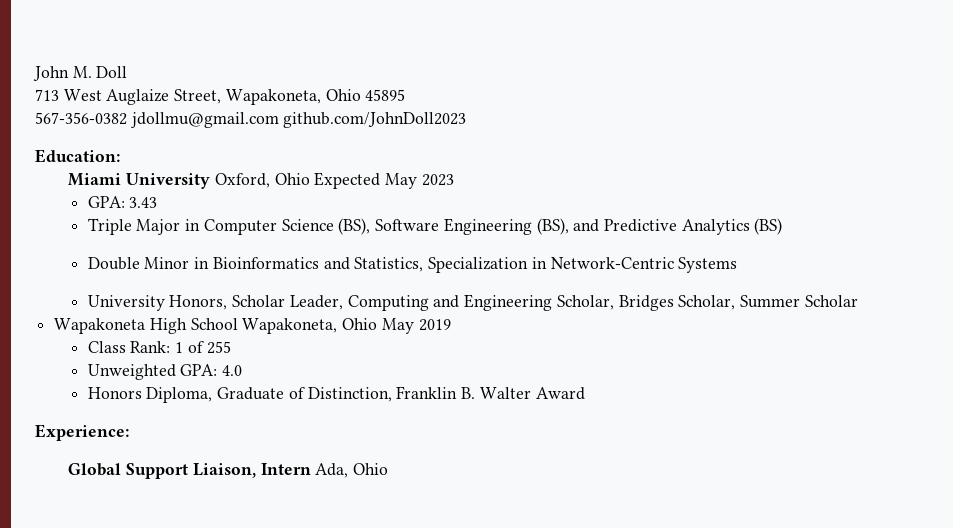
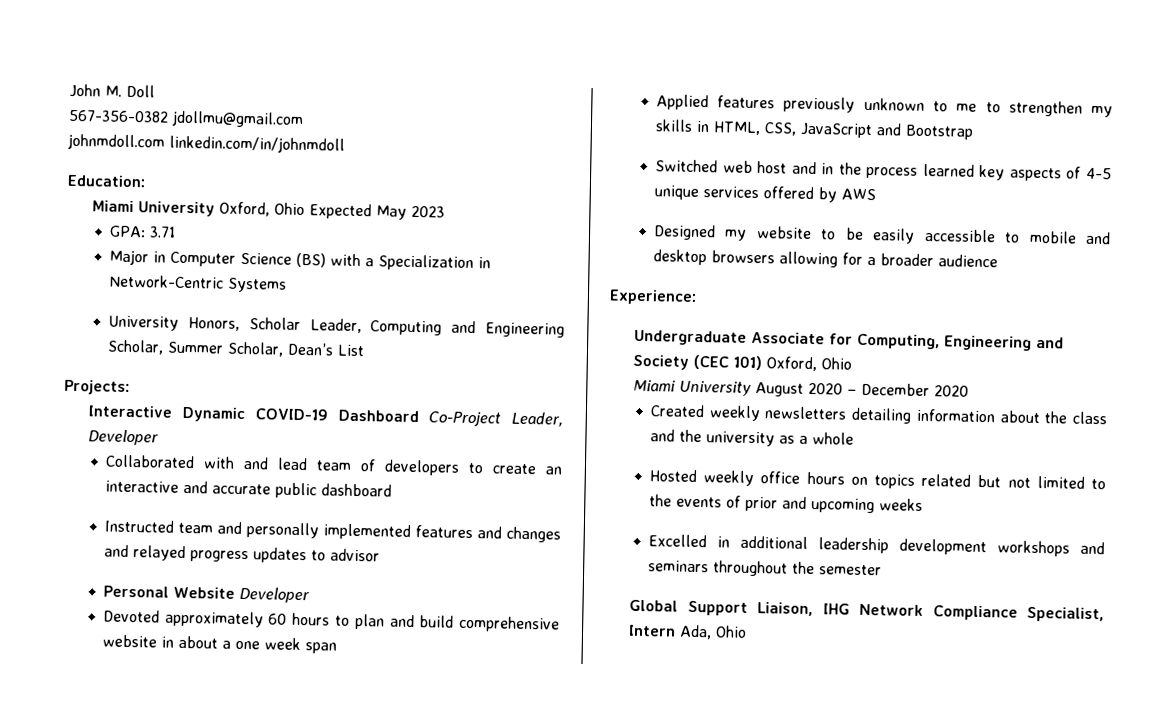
[35,89,406,105] // 713 West Auglaize Street, Wapakoneta, Ohio 45895 -> (155, 91) none
[283,112,467,128] github.com/JohnDoll2023 -> [67,133,345,154] // johnmdoll.com linkedin.com/in/johnmdoll
[129,197,158,208] [87,218,132,235] 3.43 // Triple -> [148,226,176,238] 3.71 //
[338,218,783,235] [87,257,424,272] (BS), Software Engineering (BS), and Predictive Analytics (BS) // Double Minor in Bioinformatics and Statistics, -> [295,252,374,268] (BS) with a
[618,295,858,311] [54,318,451,334] [87,341,231,354] [87,364,243,380] [87,386,585,403] [35,424,129,441] Bridges Scholar, Summer Scholar // Wapakoneta High School Wapakoneta, Ohio May 2019 // Class Rank: 1 of 255 // Unweighted GPA: 4.0 // Honors Diploma, Graduate of Distinction, Franklin B. Walter Award // Experience: -> [166,341,365,357] [64,379,130,395] [88,405,563,427] [88,429,160,446] [104,454,562,476] [104,480,392,499] [103,519,561,543] [103,544,380,564] [102,585,310,604] [102,609,560,633] [101,634,337,654] [655,94,1113,118] [654,119,974,140] [654,159,1112,182] [653,185,876,203] [652,224,1111,245] [652,249,998,268] [609,289,697,305] [634,329,1065,351] [633,354,853,372] [633,379,970,397] [649,404,1107,425] [649,429,854,447] [648,469,1106,490] [648,494,923,514] [647,534,1105,557] [647,560,882,577] Summer Scholar, Dean’s List // Projects: // Interactive Dynamic COVID-19 Dashboard Co-Project Leader, Developer // Collaborated with and lead team of developers to create an interactive and accurate public dashboard // Instructed team and personally implemented features and changes and relayed progress updates to advisor // Personal Website Developer // Devoted approximately 60 hours to plan and build comprehensive website in about a one week span // Applied features previously unknown to me to strengthen my skills in HTML, CSS, JavaScript and Bootstrap // Switched web host and in the process learned key aspects of 4-5 unique services offered by AWS // Designed my website to be easily accessible to mobile and desktop browsers allowing for a broader audience // Experience: // Undergraduate Associate for Computing, Engineering and Society (CEC 101) Oxford, Ohio // Miami University August 2020 – December 2020 // Created weekly newsletters detailing information about the class and the university as a whole // Hosted weekly office hours on topics related but not limited to the events of prior and upcoming weeks // Excelled in additional leadership development workshops and seminars throughout the semester
(256, 470) none -> [822,603,1104,623] IHG Network Compliance Specialist,

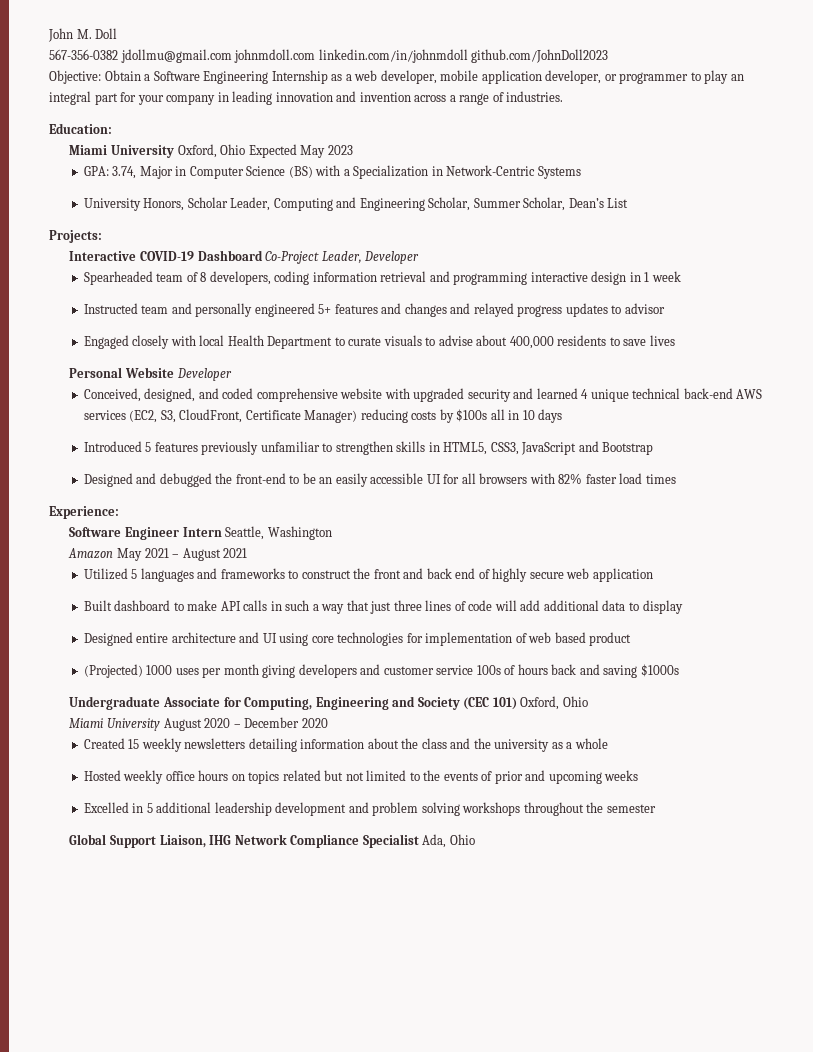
(304, 119) // -> (232, 56) none
(345, 144) none -> [471,49,609,63] [49,70,744,84] [49,91,564,105] github.com/JohnDoll2023 // Objective: Obtain a Software Engineering Internship as a web developer, mobile application developer, or programmer to play an integral part for your company in leading innovation and invention across a range of industries.
[148,226,176,238] 3.71 // -> [112,166,137,179] 3.74,
[182,406,246,423] Dynamic -> (137, 256) none
[104,454,562,476] [104,480,392,499] Collaborated with and lead team of developers to create an interactive and accurate public dashboard -> [83,271,681,285] Spearheaded team of 8 developers, coding information retrieval and programming interactive design in 1 week
[322,523,411,540] implemented -> [254,303,332,317] engineered 5+
[102,585,310,604] [102,609,560,633] [101,634,337,654] [655,94,978,113] Personal Website Developer // Devoted approximately 60 hours to plan and build comprehensive website in about a one week span // Applied features previously unknown to me -> [83,335,675,349] [69,367,232,381] [83,388,763,402] [83,409,563,423] [83,441,320,455] Engaged closely with local Health Department to curate visuals to advise about 400,000 residents to save lives // Personal Website Developer // Conceived, designed, and coded comprehensive website with upgraded security and learned 4 unique technical back-end AWS services (EC2, S3, CloudFront, Certificate Manager) reducing costs by $100s all in 10 days // Introduced 5 features previously unfamiliar
[1091,105,1113,118] my -> (393, 448) none
[712,121,797,136] HTML, CSS, -> [443,442,519,455] HTML5, CSS3,
[654,159,1112,182] [653,185,876,203] [652,224,1111,245] [652,249,998,268] [609,289,697,305] Switched web host and in the process learned key aspects of 4-5 unique services offered by AWS // Designed my website to be easily accessible to mobile and desktop browsers allowing for a broader audience // Experience: -> [83,473,676,487] [49,506,119,519] [69,526,332,540] [68,548,248,561] [83,568,653,582] [83,600,683,614] [83,632,632,646] [83,664,679,678] Designed and debugged the front-end to be an easily accessible UI for all browsers with 82% faster load times // Experience: // Software Engineer Intern Seattle, Washington // Amazon May 2021 – August 2021 // Utilized 5 languages and frameworks to construct the front and back end of highly secure web application // Built dashboard to make API calls in such a way that just three lines of code will add additional data to display // Designed entire architecture and UI using core technologies for implementation of web based product // (Projected) 1000 uses per month giving developers and customer service 100s of hours back and saving $1000s
(705, 411) none -> [128,739,140,749] 15
(730, 542) none -> [146,803,153,813] 5
[996,540,1105,557] [647,560,709,573] workshops and seminars -> [348,802,521,816] and problem solving workshops
[1027,606,1104,623] [628,624,677,637] Specialist, Intern -> [362,834,419,848] Specialist

